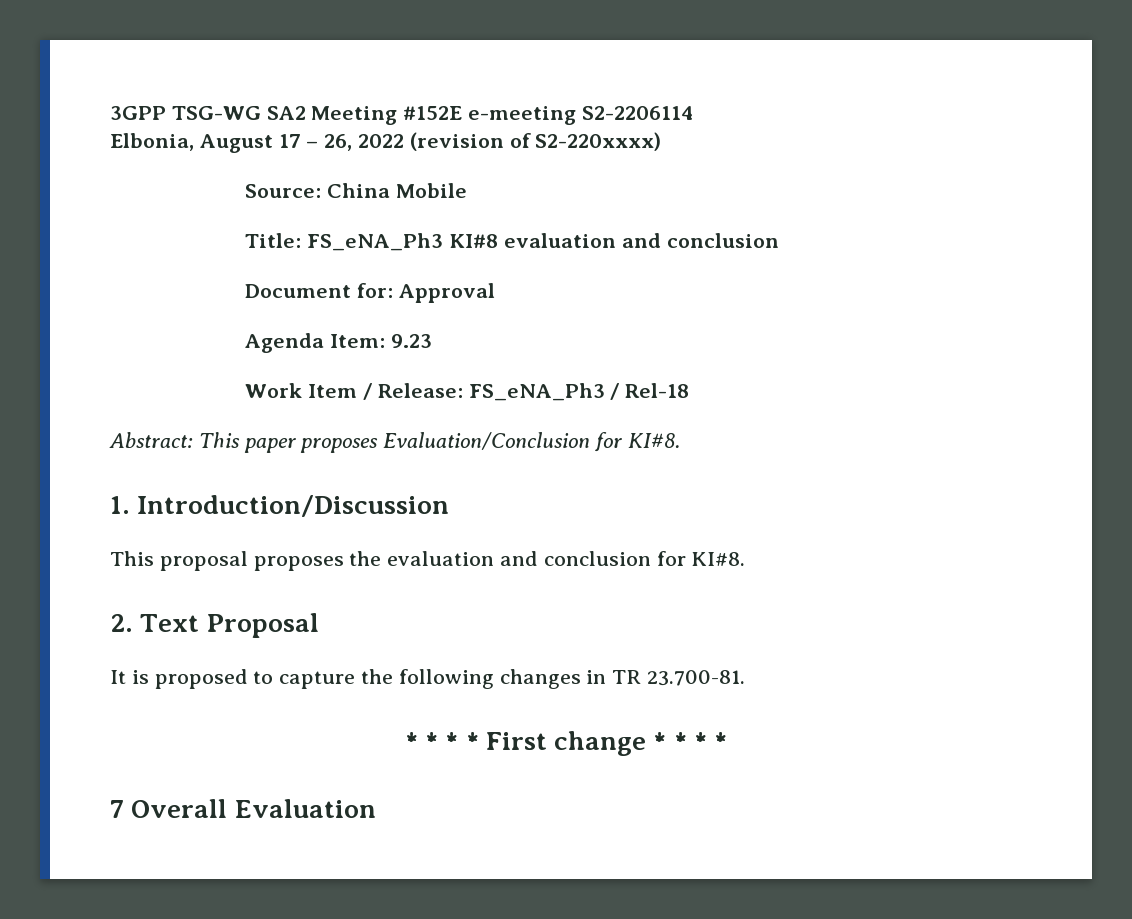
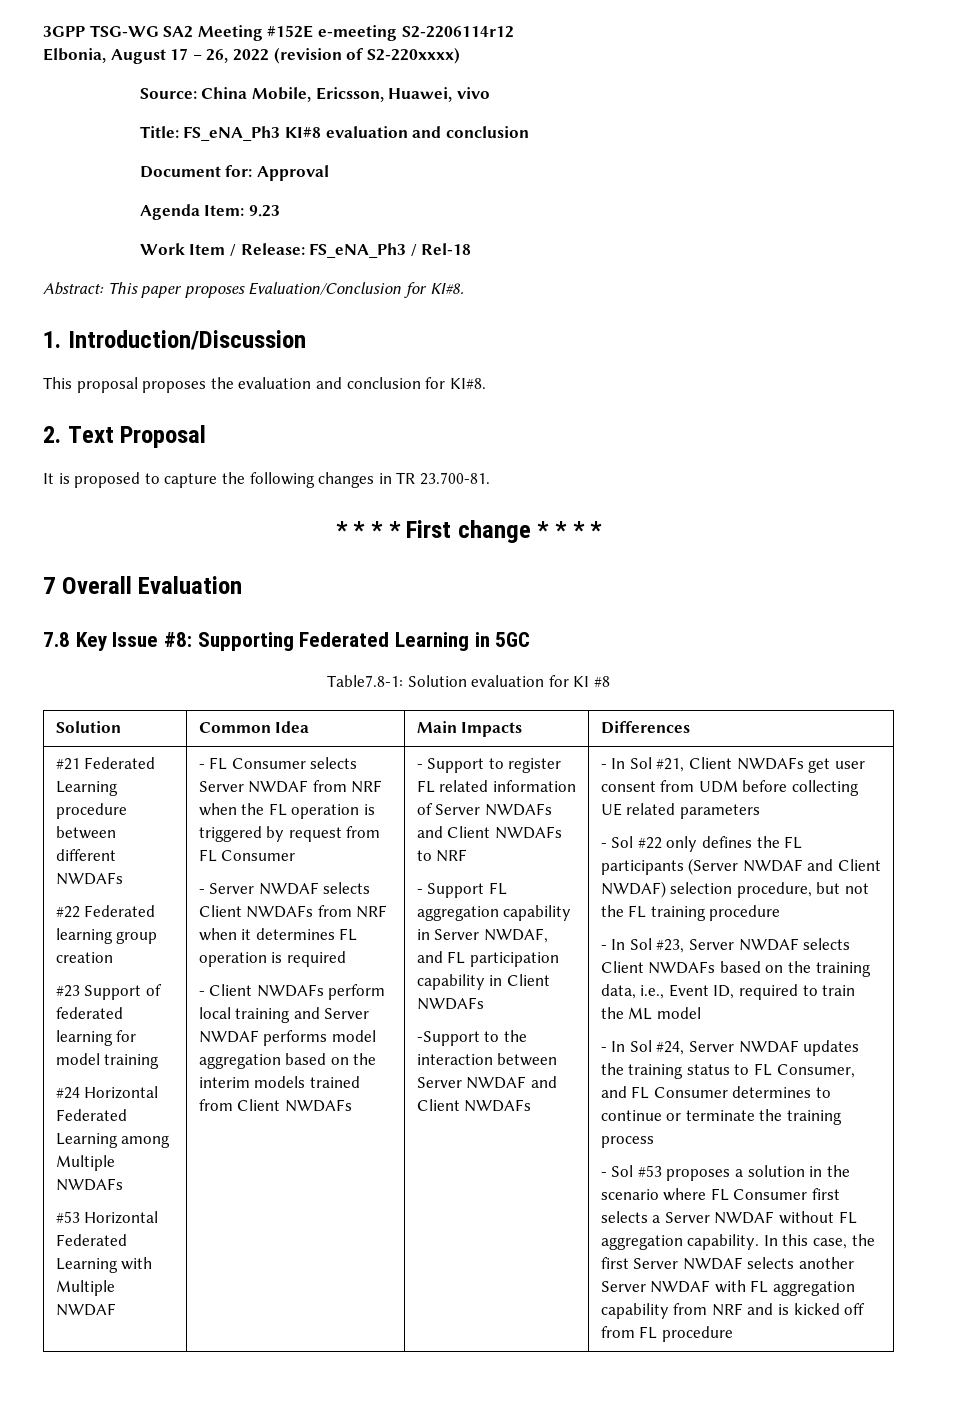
[581,106,693,120] S2-2206114 -> [401,26,514,38] S2-2206114r12
[396,183,468,198] Mobile -> [251,87,490,102] Mobile, Ericsson, Huawei, vivo
(376, 808) none -> [43,632,531,651] [327,675,610,687] [55,721,121,733] [198,721,310,733] [416,721,523,737] [600,721,690,734] [55,757,156,770] [55,781,118,796] [55,803,127,819] [55,826,116,839] [55,849,116,861] [55,872,123,885] [55,905,156,918] [55,928,158,944] [55,952,113,963] [55,984,162,1000] [55,1007,123,1019] [55,1030,137,1046] [55,1053,160,1069] [55,1086,159,1099] [55,1109,127,1121] [55,1133,171,1148] [55,1155,115,1171] [55,1178,123,1191] [55,1211,159,1224] [55,1234,127,1246] [55,1257,153,1273] [55,1280,115,1296] [55,1303,116,1316] [198,757,358,770] [198,780,383,793] [198,803,376,819] [198,826,381,842] [198,849,296,862] [198,882,371,895] [198,905,388,918] [198,928,358,941] [198,951,346,967] [198,984,386,1000] [198,1007,370,1023] [198,1030,376,1046] [198,1053,377,1069] [198,1076,360,1088] [198,1099,352,1112] [416,758,562,773] [416,780,576,793] [416,803,552,816] [416,826,562,839] [416,849,468,862] [416,882,507,898] [416,905,572,921] [416,928,548,943] [416,951,559,967] [416,974,550,990] [416,997,484,1010] [416,1030,527,1046] [416,1053,558,1066] [416,1076,557,1089] [416,1099,532,1112] [600,757,865,773] [600,780,860,796] [600,803,760,819] [600,836,803,852] [600,858,882,875] [600,881,870,898] [600,905,781,921] [600,938,851,953] [600,961,871,977] [600,984,856,1000] [600,1007,701,1020] [600,1040,860,1056] [600,1063,855,1079] [600,1086,832,1099] [600,1109,843,1125] [600,1136,654,1148] [600,1165,850,1181] [600,1188,841,1201] [600,1211,857,1224] [600,1234,875,1250] [600,1257,855,1270] [600,1280,856,1296] [600,1303,866,1319] [600,1326,733,1342] // 7.8 Key Issue #8: Supporting Federated Learning in 5GC // Table7.8-1: Solution evaluation for KI #8 // Solution | Common Idea | Main Impacts | Differences // #21 Federated Learning procedure between different NWDAFs // #22 Federated learning group creation // #23 Support of federated learning for model training // #24 Horizontal Federated Learning among Multiple NWDAFs // #53 Horizontal Federated Learning with Multiple NWDAF | - FL Consumer selects Server NWDAF from NRF when the FL operation is triggered by request from FL Consumer // - Server NWDAF selects Client NWDAFs from NRF when it determines FL operation is required // - Client NWDAFs perform local training and Server NWDAF performs model aggregation based on the interim models trained from Client NWDAFs | - Support to register FL related information of Server NWDAFs and Client NWDAFs to NRF // - Support FL aggregation capability in Server NWDAF, and FL participation capability in Client NWDAFs // -Support to the interaction between Server NWDAF and Client NWDAFs | - In Sol #21, Client NWDAFs get user consent from UDM before collecting UE related parameters // - Sol #22 only defines the FL participants (Server NWDAF and Client NWDAF) selection procedure, but not the FL training procedure // - In Sol #23, Server NWDAF selects Client NWDAFs based on the training data, i.e., Event ID, required to train the ML model // - In Sol #24, Server NWDAF updates the training status to FL Consumer, and FL Consumer determines to continue or terminate the training process // - Sol #53 proposes a solution in the scenario where FL Consumer first selects a Server NWDAF without FL aggregation capability. In this case, the first Server NWDAF selects another Server NWDAF with FL aggregation capability from NRF and is kicked off from FL procedure

